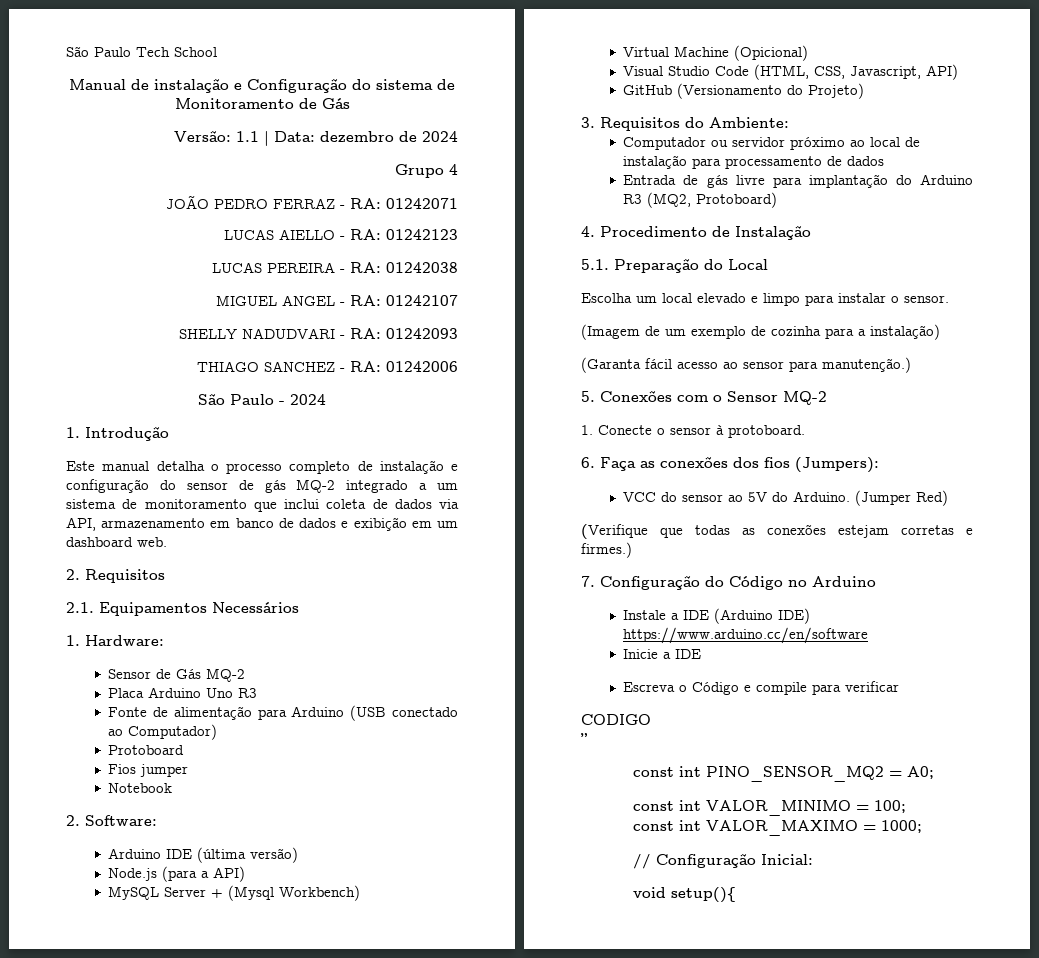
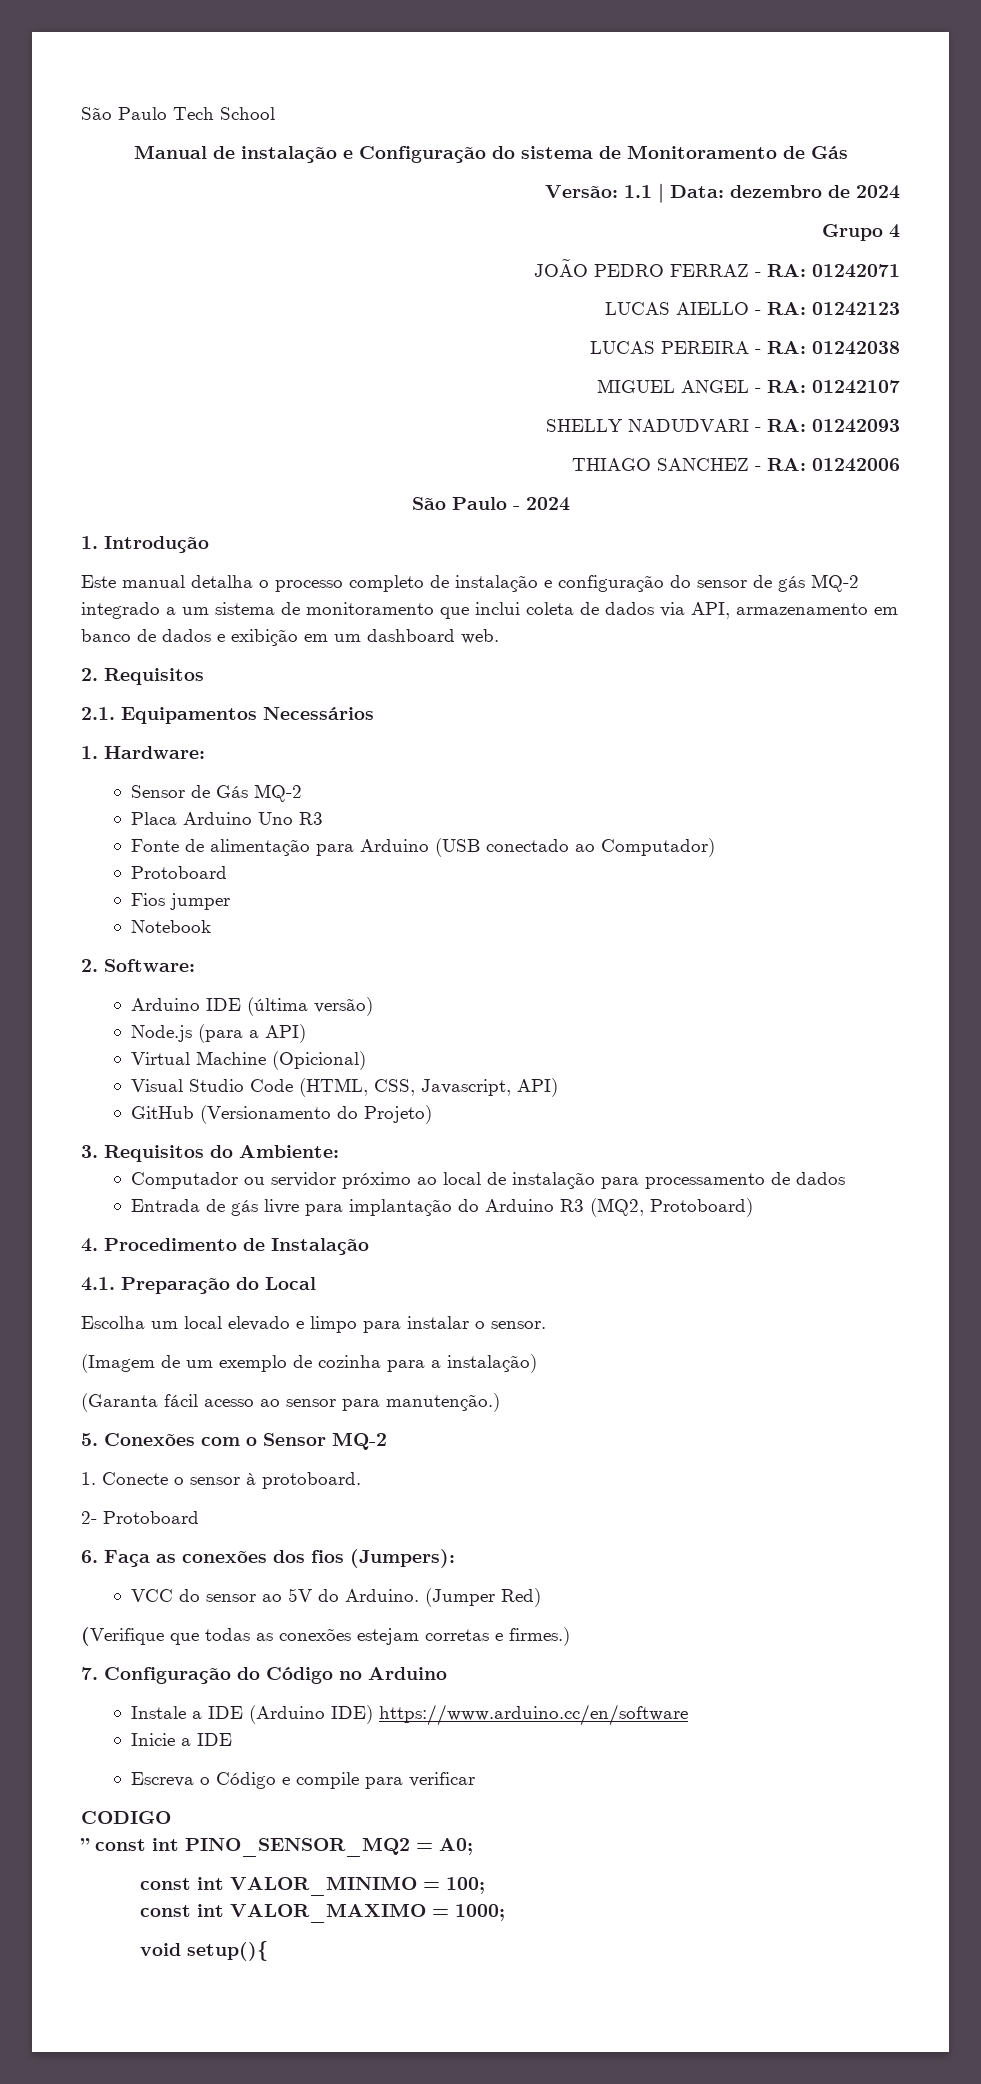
[108,885,361,901] // MySQL Server + (Mysql Workbench) -> (307, 1033) none
[581,259,609,270] 5.1. -> [81,1277,115,1291] 4.1.
(805, 431) none -> [81,1511,199,1524] // 2- Protoboard
(588, 738) // -> (90, 1844) none
[632,853,813,869] // // Configuração Inicial: -> (505, 1912) none

